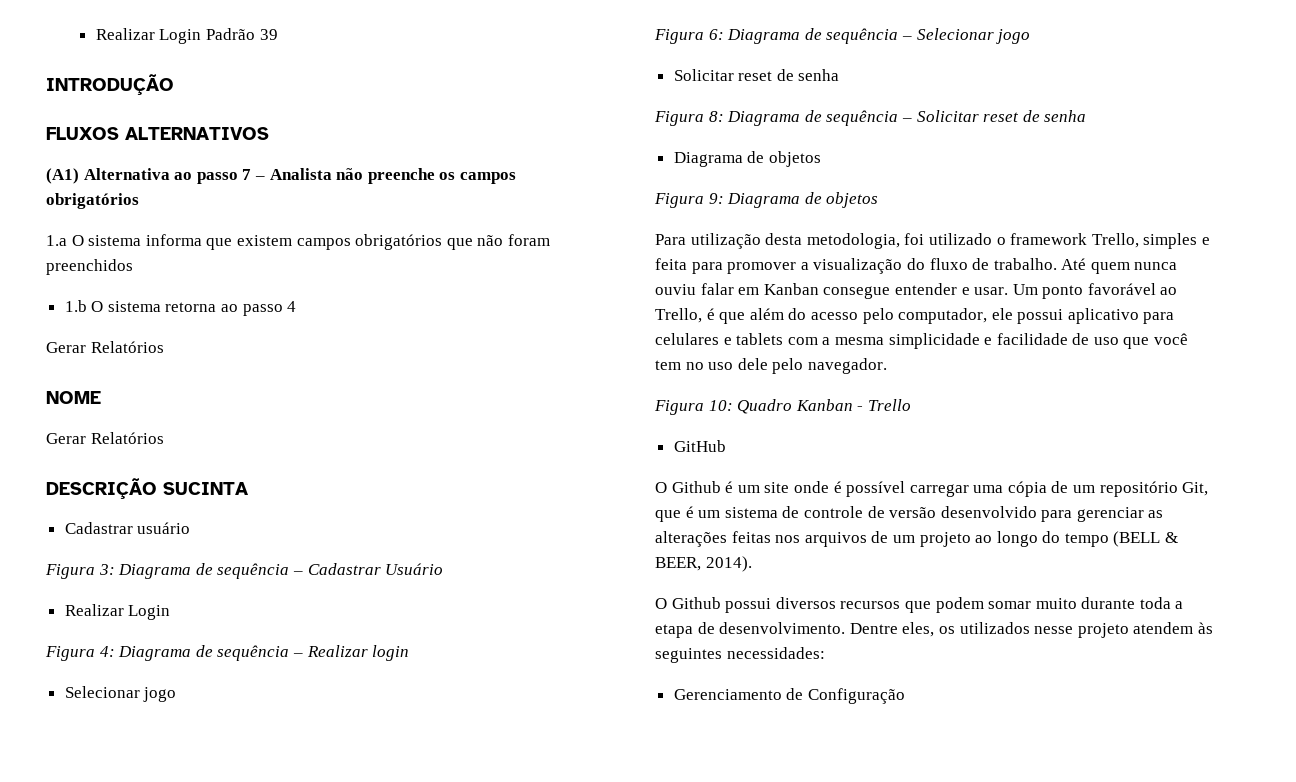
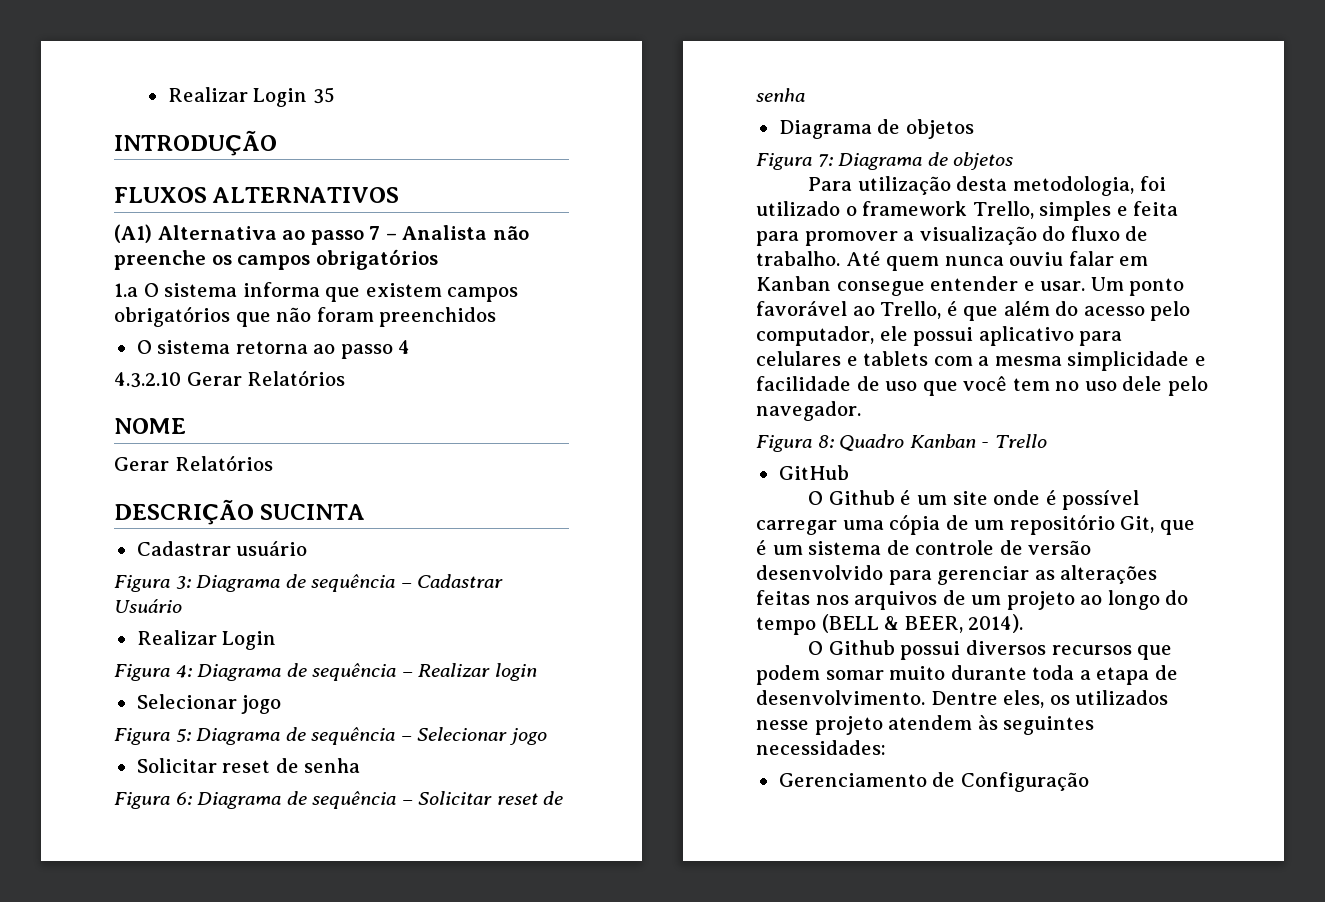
[95,28,278,44] Realizar Login Padrão 39 -> [167,87,335,107] Realizar Login 35
[64,300,87,312] 1.b -> (497, 317) none
(297, 306) none -> [114,372,181,388] 4.3.2.10
[708,29,724,40] 6: -> [175,729,191,742] 5:
[708,111,724,122] 8: -> [175,792,192,805] 6:
[708,193,724,204] 9: -> [817,154,833,167] 7:
[708,400,733,411] 10: -> [817,435,834,448] 8:

